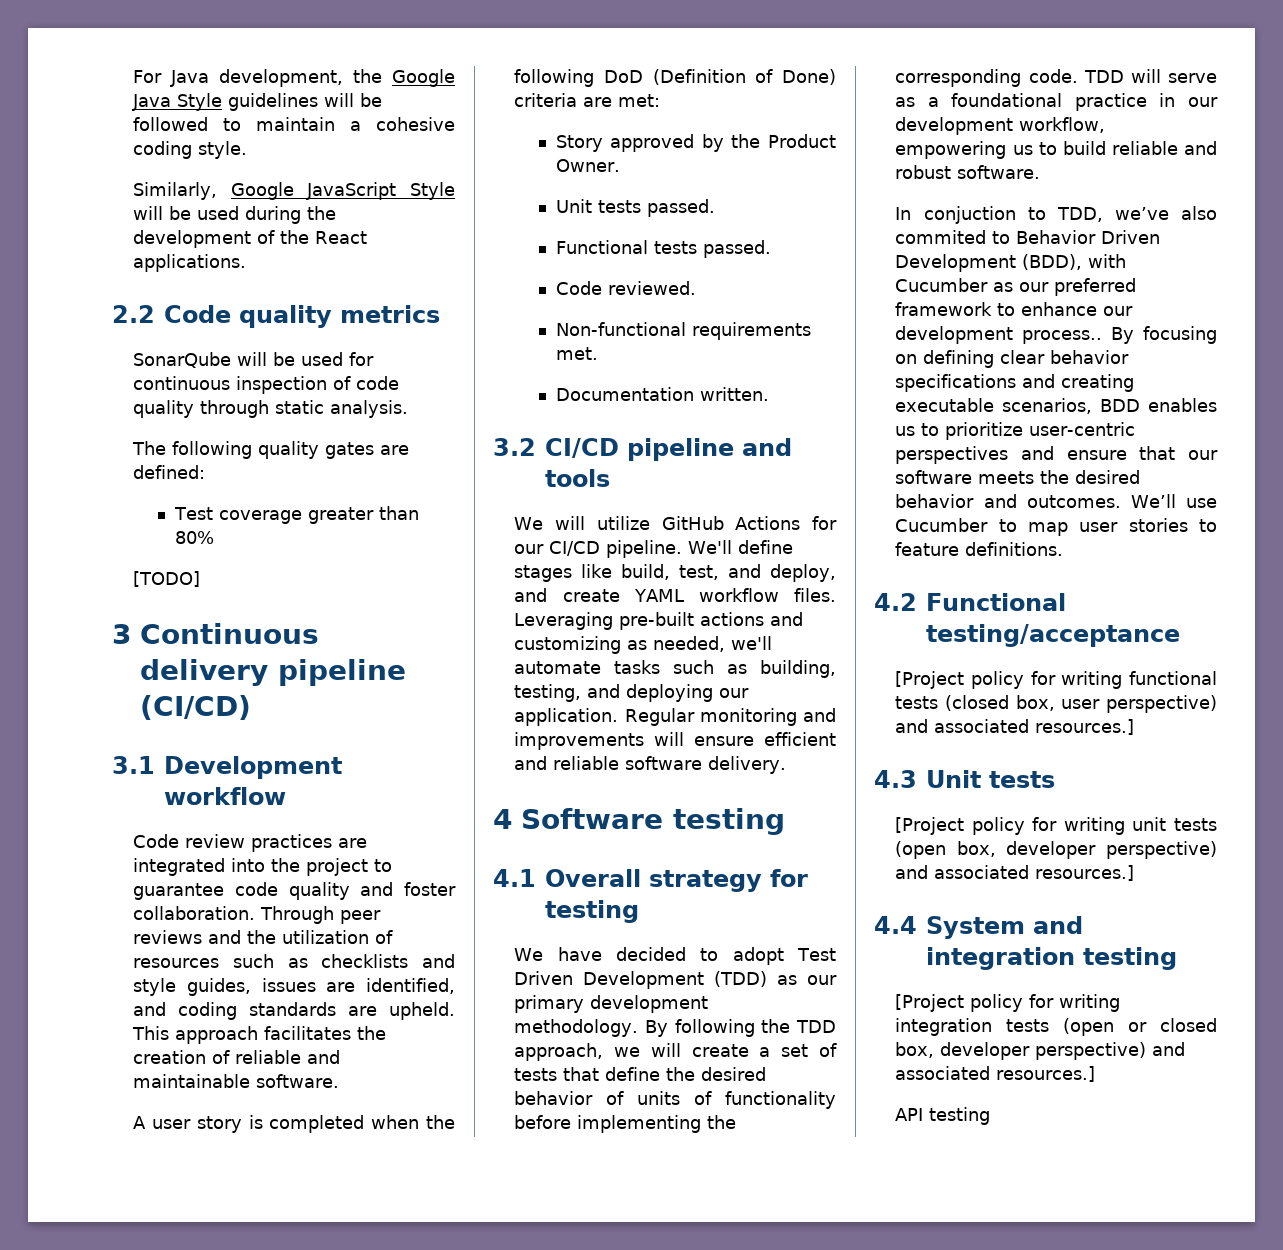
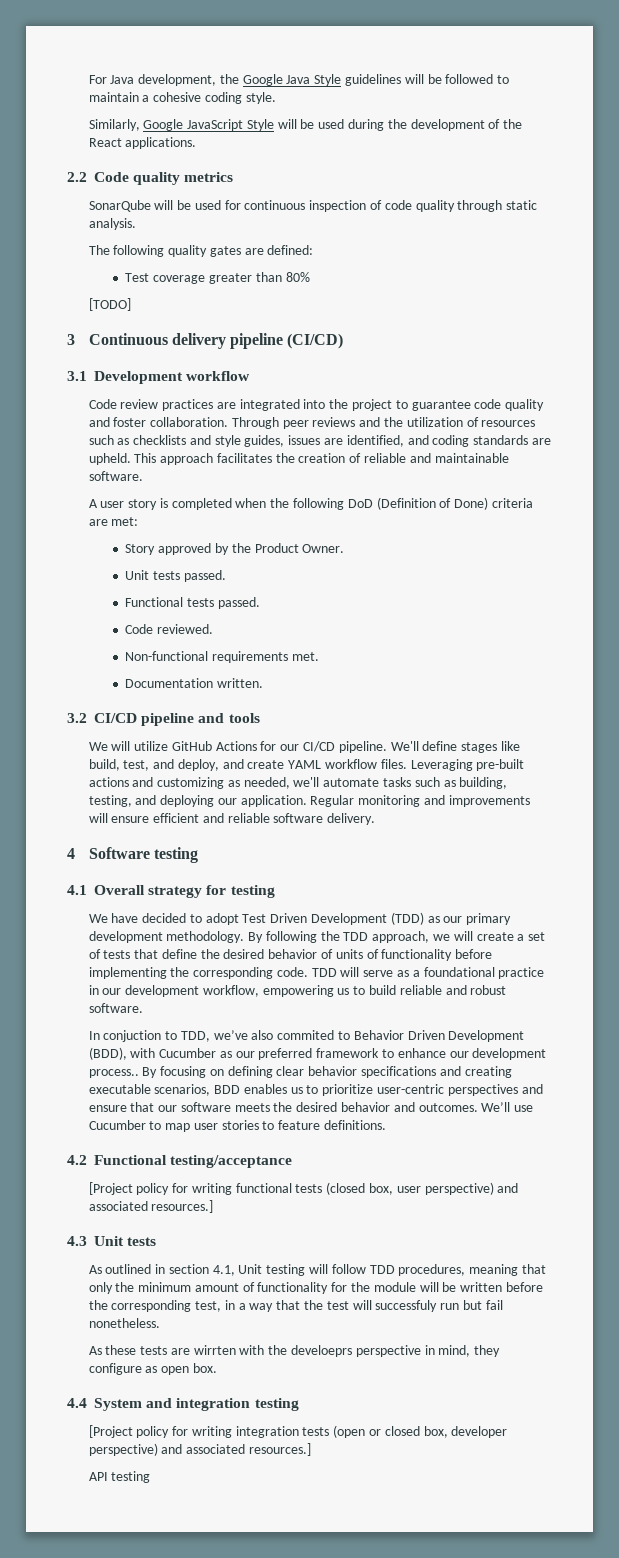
[895,817,1217,835] [895,841,1217,859] [895,865,1135,881] [Project policy for writing unit tests (open box, developer perspective) and associated resources.] -> [88,1264,546,1276] [88,1282,543,1294] [88,1300,503,1312] [88,1318,160,1328] [88,1345,501,1357] [88,1363,217,1375] As outlined in section 4.1, Unit testing will follow TDD procedures, meaning that only the minimum amount of functionality for the module will be written before the corresponding test, in a way that the test will successfuly run but fail nonetheless. // As these tests are wirrten with the develoeprs perspective in mind, they configure as open box.

